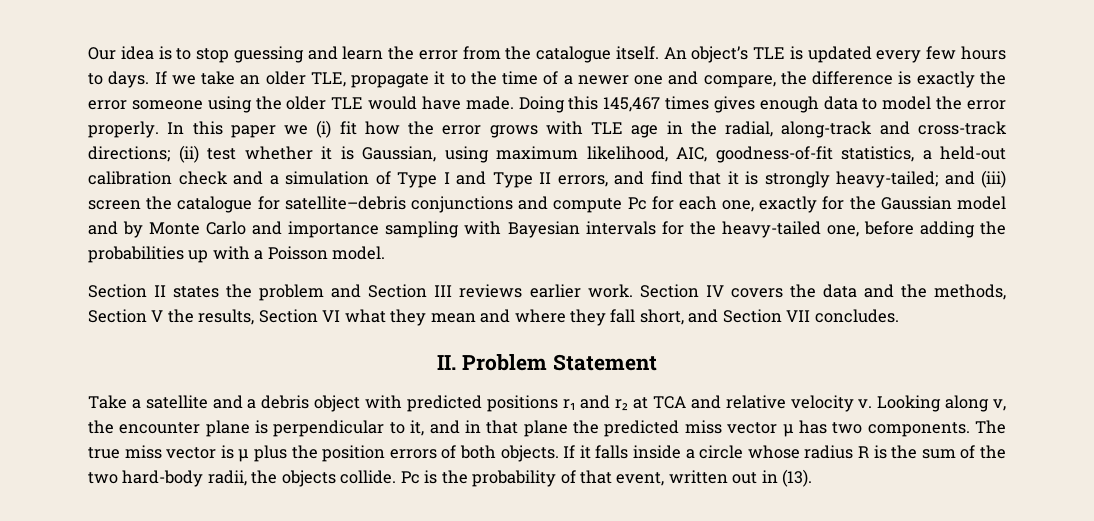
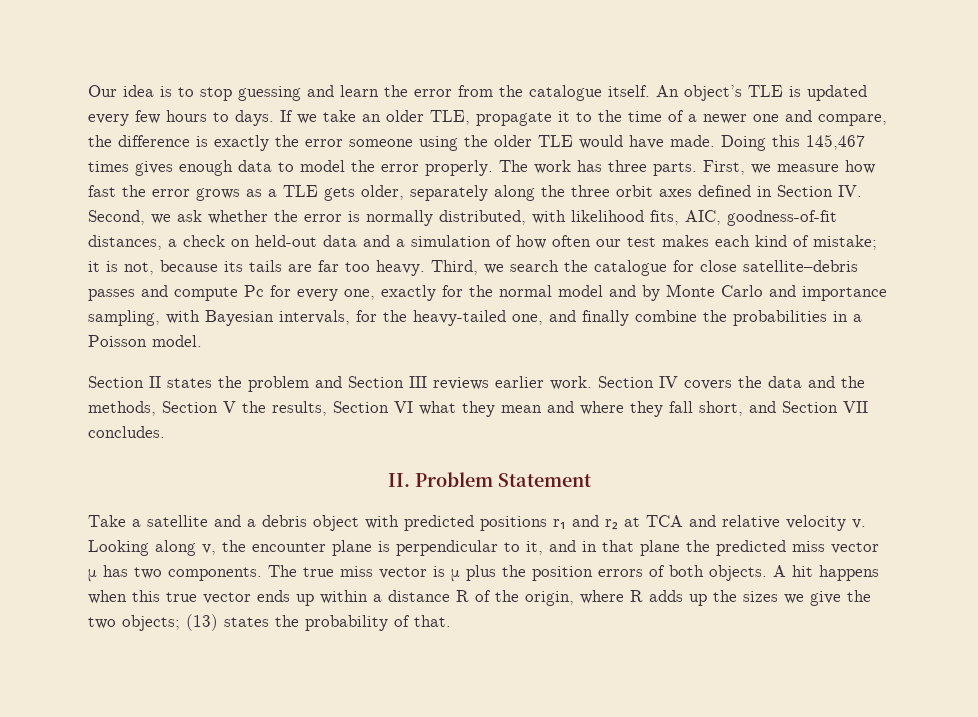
[167,120,1008,138] [88,145,1006,163] [88,170,1006,188] [88,196,513,213] In this paper we (i) fit how the error grows with TLE age in the radial, along-track and cross-track directions; (ii) test whether it is Gaussian, using maximum likelihood, AIC, goodness-of-fit statistics, a held-out calibration check and a simulation of Type I and Type II errors, and find that it is strongly heavy-tailed; and (iii) screen the catalogue for satellite–debris conjunctions -> [499,160,875,176] [88,185,862,201] [88,210,837,226] [88,235,877,250] [88,260,858,276] [88,289,135,301] The work has three parts. First, we measure how fast the error grows as a TLE gets older, separately along the three orbit axes defined in Section IV. Second, we ask whether the error is normally distributed, with likelihood fits, AIC, goodness-of-fit distances, a check on held-out data and a simulation of how often our test makes each kind of mistake; it is not, because its tails are far too heavy. Third, we search the catalogue for close satellite–debris passes
[678,196,717,210] each -> [297,289,338,301] every
[880,196,952,210] Gaussian -> [499,285,552,297] normal
[385,221,460,238] sampling -> [88,310,160,326] sampling,
[585,221,656,235] intervals -> [279,310,350,325] intervals,
[863,221,1006,238] [88,246,250,263] before adding the probabilities up with -> [549,310,848,326] and finally combine the probabilities in
[563,445,1007,459] [88,469,813,487] If it falls inside a circle whose radius R is the sum of the two hard-body radii, the objects collide. Pc is the probability of that event, written out in (13). -> [773,565,879,581] [88,590,871,606] [88,614,451,631] A hit happens when this true vector ends up within a distance R of the origin, where R adds up the sizes we give the two objects; (13) states the probability of that.

